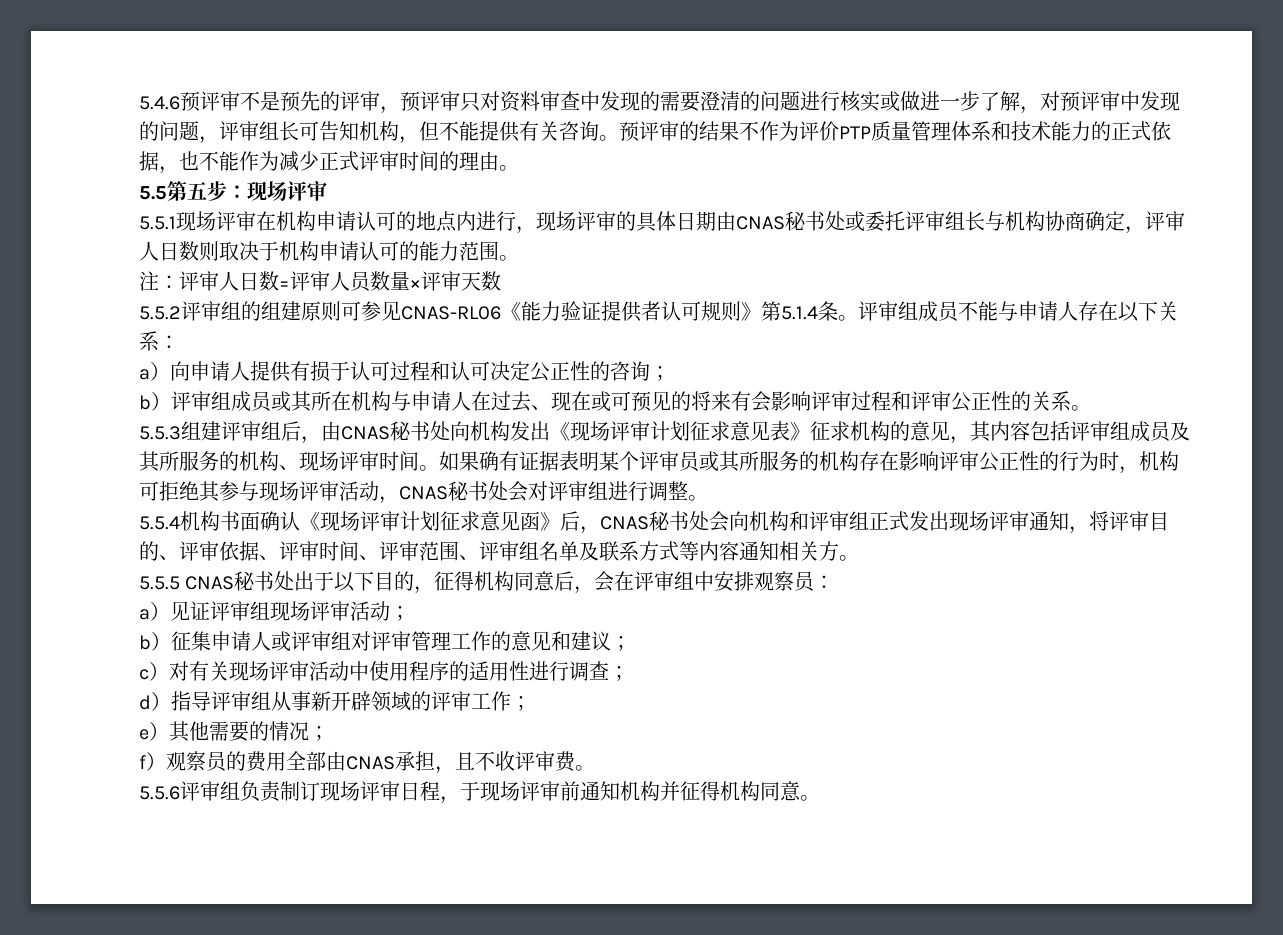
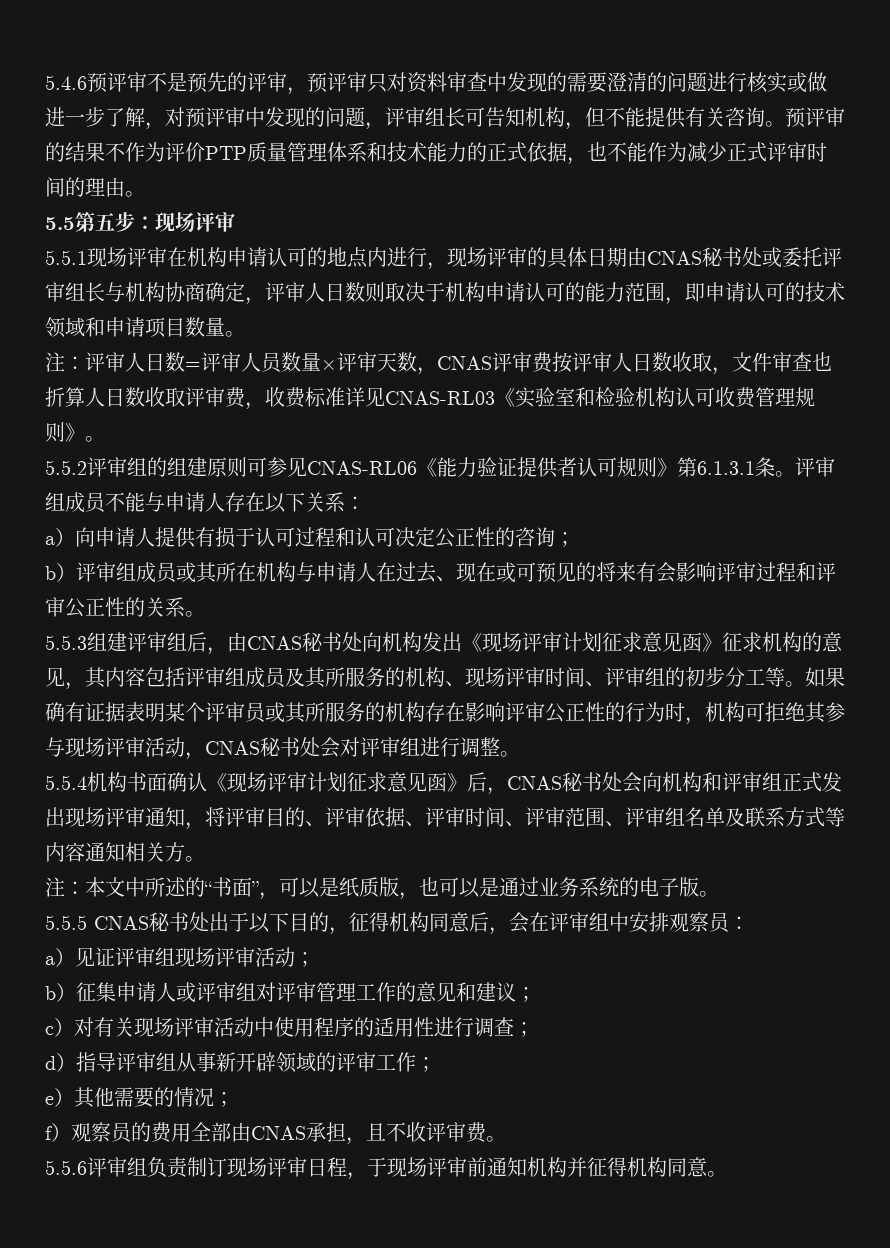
(499, 251) none -> [665,282,845,305] [45,317,225,338] ，即申请认可的技术领域和申请项目数量
(501, 281) none -> [417,352,832,375] [45,387,815,410] [45,422,105,442] ，CNAS评审费按评审人日数收取，文件审查也折算人日数收取评审费，收费标准详见CNAS-RL03《实验室和检验机构认可收费管理规则》。
[781,306,818,320] 5.1.4 -> [697,461,755,475] 6.1.3.1
[770,421,790,441] 表 -> [682,632,702,652] 函
(419, 461) none -> [585,667,785,687] 、评审组的初步分工等
(859, 558) none -> [45,877,719,900] // 注：本文中所述的“书面”，可以是纸质版，也可以是通过业务系统的电子版。

